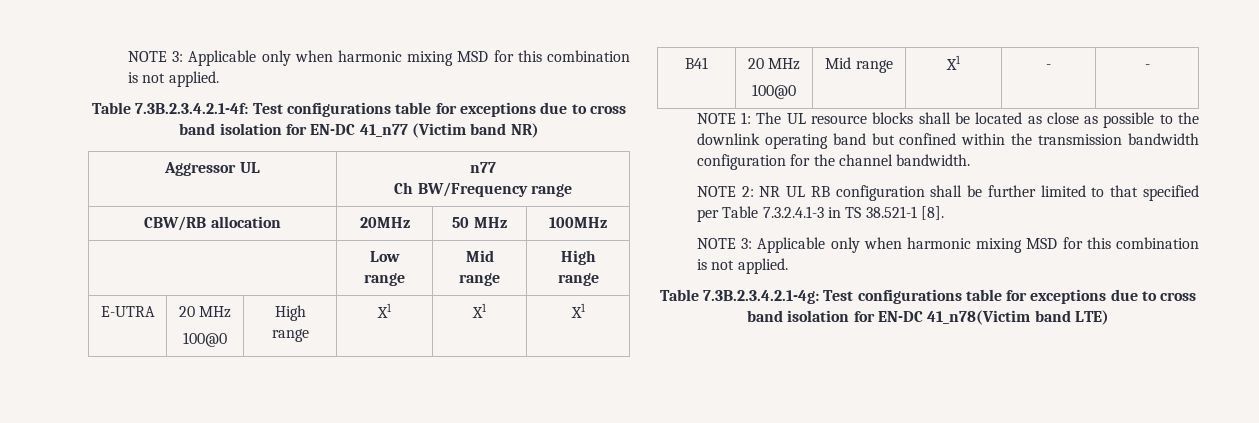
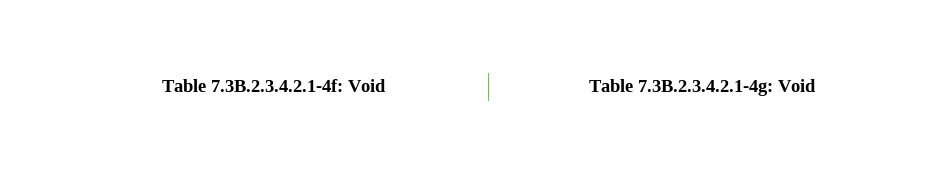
[127,50,630,66] [127,71,219,87] [92,102,626,117] [179,123,539,138] [164,162,260,176] [470,162,496,173] [394,182,572,197] [144,216,281,231] [359,217,410,228] [452,217,507,228] [549,217,607,228] [370,251,400,262] [364,273,405,286] [465,250,494,262] [459,273,500,286] [560,250,596,265] [557,273,599,286] [100,306,155,317] [178,306,232,318] [183,332,227,347] [274,305,306,321] [271,329,309,342] [377,303,392,318] [472,303,487,318] [570,303,586,318] [685,57,708,69] [747,58,801,70] [752,84,796,99] [825,57,893,73] [946,55,961,70] [1046,64,1051,69] [1144,64,1150,69] [696,112,1199,128] [696,133,1199,149] [696,154,971,170] [696,185,1200,201] [696,206,944,222] [696,237,1199,253] [696,258,788,274] [659,289,1197,304] [747,310,1109,325] NOTE 3: Applicable only when harmonic mixing MSD for this combination is not applied. // Table 7.3B.2.3.4.2.1-4f: Test configurations table for exceptions due to cross band isolation for EN-DC 41_n77 (Victim band NR) // Aggressor UL | n77 // Ch BW/Frequency range // CBW/RB allocation | 20MHz | 50 MHz | 100MHz // | Low range | Mid range | High range // E-UTRA | 20 MHz // 100@0 | High range | X1 | X1 | X1 // B41 | 20 MHz // 100@0 | Mid range | X1 | - | - // NOTE 1: The UL resource blocks shall be located as close as possible to the downlink operating band but confined within the transmission bandwidth configuration for the channel bandwidth. // NOTE 2: NR UL RB configuration shall be further limited to that specified per Table 7.3.2.4.1-3 in TS 38.521-1 [8]. // NOTE 3: Applicable only when harmonic mixing MSD for this combination is not applied. // Table 7.3B.2.3.4.2.1-4g: Test configurations table for exceptions due to cross band isolation for EN-DC 41_n78(Victim band LTE) -> [162,79,386,92] [588,79,816,96] Table 7.3B.2.3.4.2.1-4f: Void // Table 7.3B.2.3.4.2.1-4g: Void

